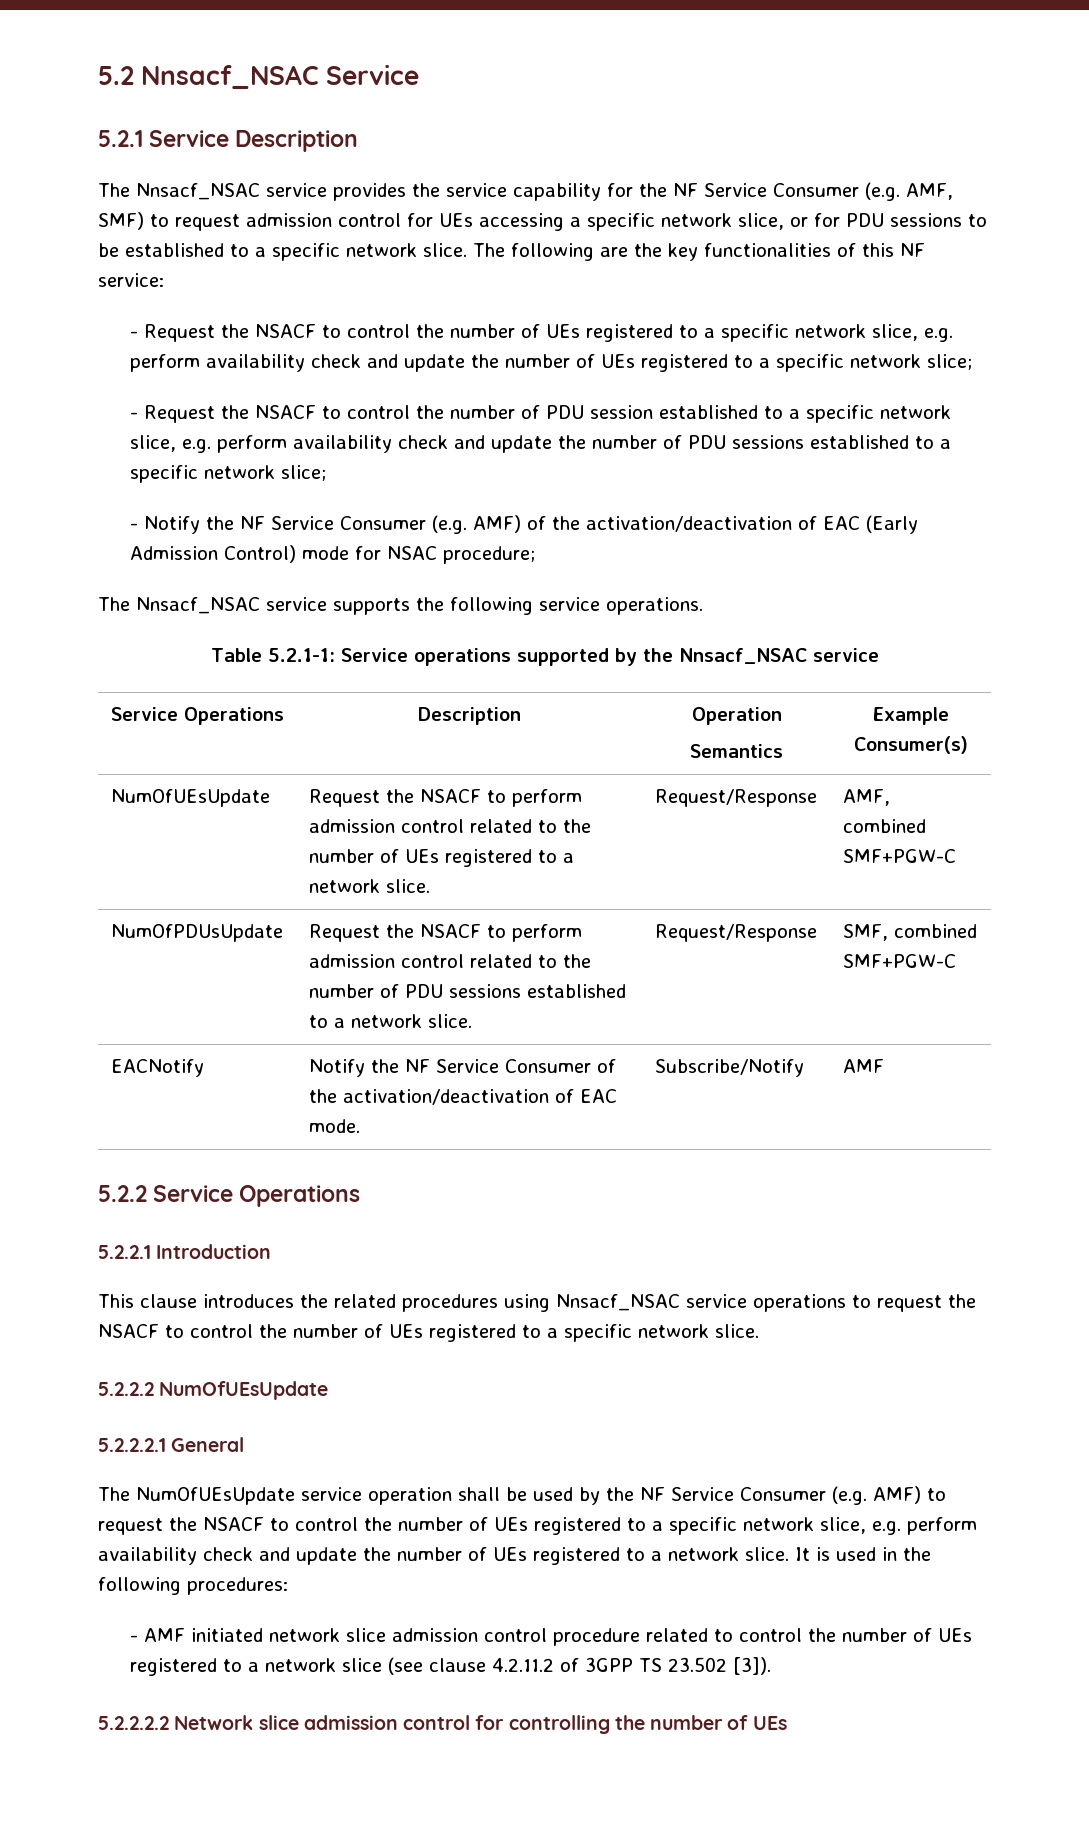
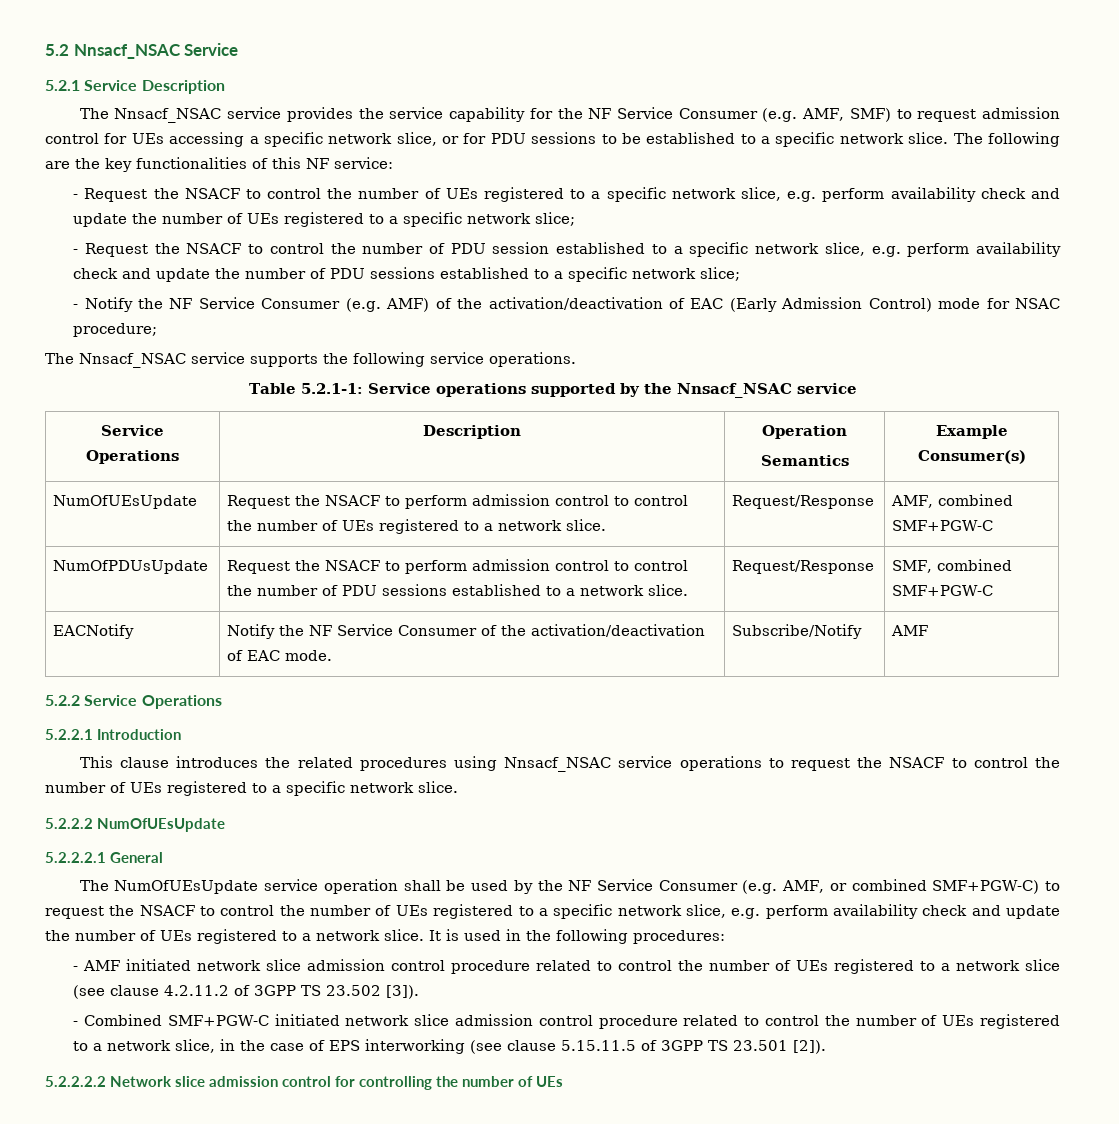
[469,819,557,833] related to -> [614,495,689,506] to control
[469,954,557,968] related to -> [614,560,689,571] to control
[873,1486,921,1504] AMF) -> [782,879,1040,894] AMF, or combined SMF+PGW-C)
(771, 1666) none -> [73,1014,1060,1029] [73,1039,827,1054] // - Combined SMF+PGW-C initiated network slice admission control procedure related to control the number of UEs registered to a network slice, in the case of EPS interworking (see clause 5.15.11.5 of 3GPP TS 23.501 [2]).

